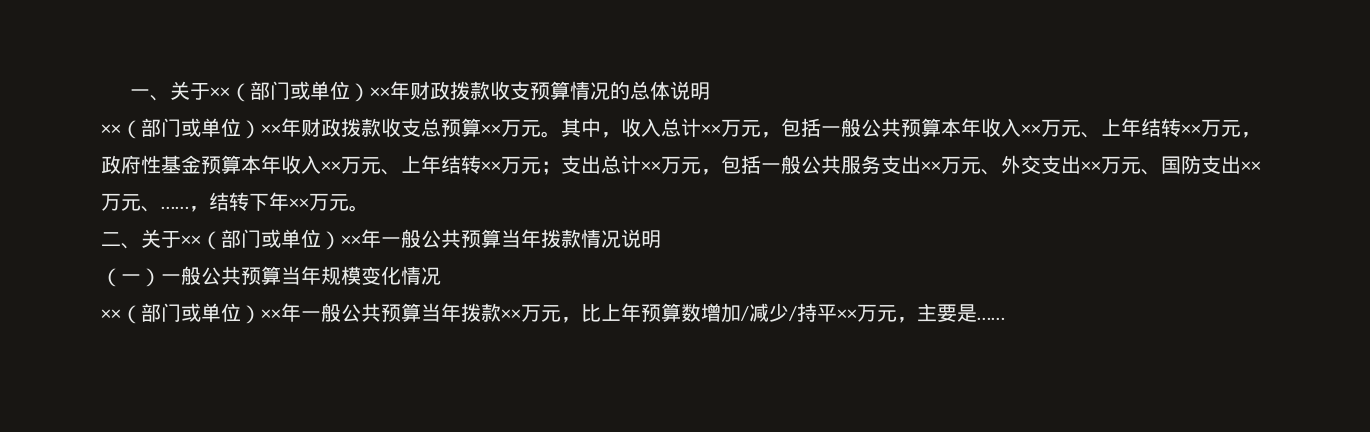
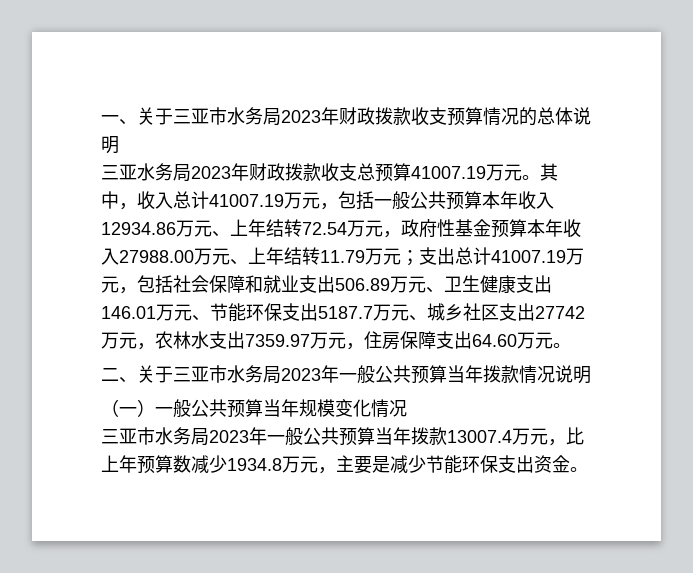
[210,81,391,102] ××（部门或单位）×× -> [173,107,321,126] 三亚市水务局2023
[101,118,281,139] ××（部门或单位）×× -> [101,163,231,182] 三亚水务局2023
[481,124,501,135] ×× -> [411,166,486,179] 41007.19
[701,124,721,135] ×× -> [209,194,284,207] 41007.19
[1021,118,1201,138] ××万元、上年结转×× -> [101,219,347,237] 12934.86万元、上年结转72.54
[321,155,501,175] ××万元、上年结转×× -> [119,247,365,265] 27988.00万元、上年结转11.79
[641,155,1261,175] [101,192,369,212] [101,229,361,250] ××万元，包括一般公共服务支出××万元、外交支出××万元、国防支出××万元、……，结转下年××万元。 // 二、关于××（部门或单位）×× -> [491,248,584,265] [101,275,552,294] [101,303,585,322] [101,331,571,350] [101,365,321,384] 41007.19万元，包括社会保障和就业支出506.89万元、卫生健康支出146.01万元、节能环保支出5187.7万元、城乡社区支出27742万元，农林水支出7359.97万元，住房保障支出64.60万元。 // 二、关于三亚市水务局2023
[101,303,521,324] ××（部门或单位）××年一般公共预算当年拨款×× -> [101,427,512,446] 三亚市水务局2023年一般公共预算当年拨款13007.4
[701,303,1005,323] 增加/减少/持平××万元，主要是…… -> [191,455,588,474] 减少1934.8万元，主要是减少节能环保支出资金。

